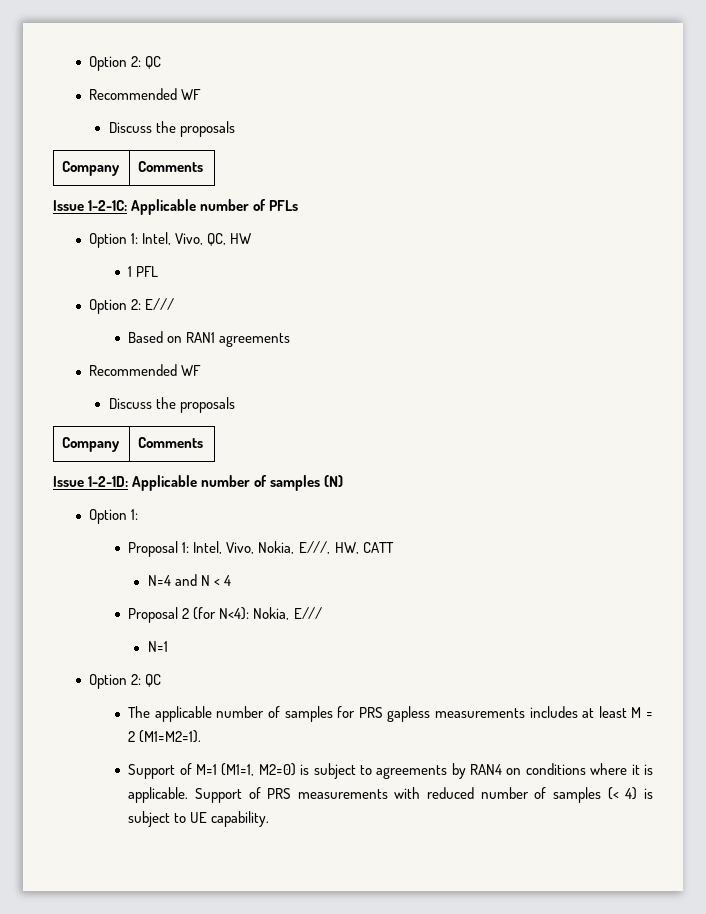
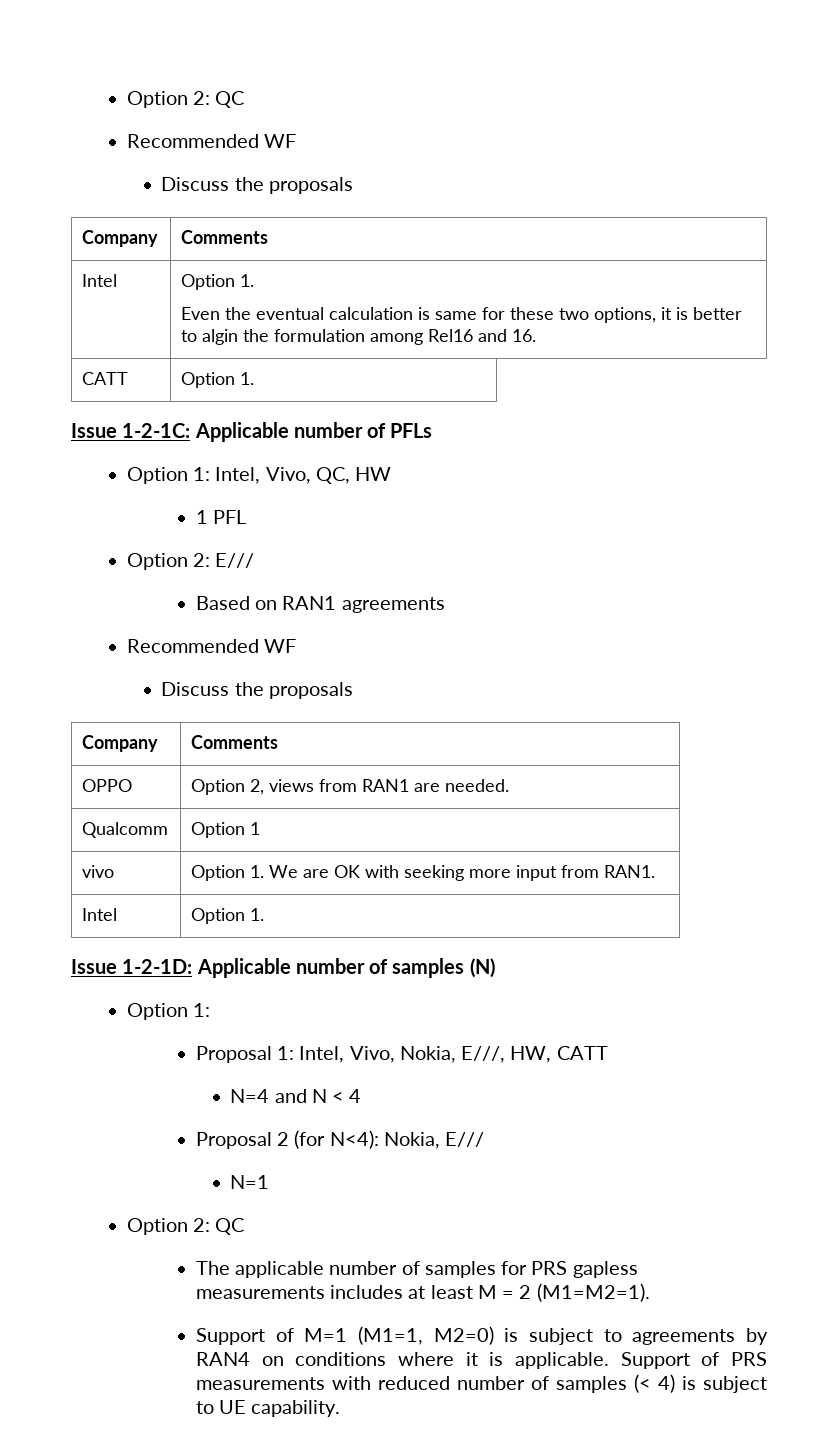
(204, 166) none -> [82,274,118,287] [181,274,255,290] [181,307,743,323] [181,329,537,345] [82,372,129,385] [181,372,255,388] // Intel | Option 1. // Even the eventual calculation is same for these two options, it is better to algin the formulation among Rel16 and 16. // CATT | Option 1.
(204, 442) none -> [82,779,133,792] [191,779,510,795] [82,822,169,838] [191,822,261,838] [82,865,115,878] [191,865,656,881] [82,908,118,921] [191,908,265,924] // OPPO | Option 2, views from RAN1 are needed. // Qualcomm | Option 1 // vivo | Option 1. We are OK with seeking more input from RAN1. // Intel | Option 1.

